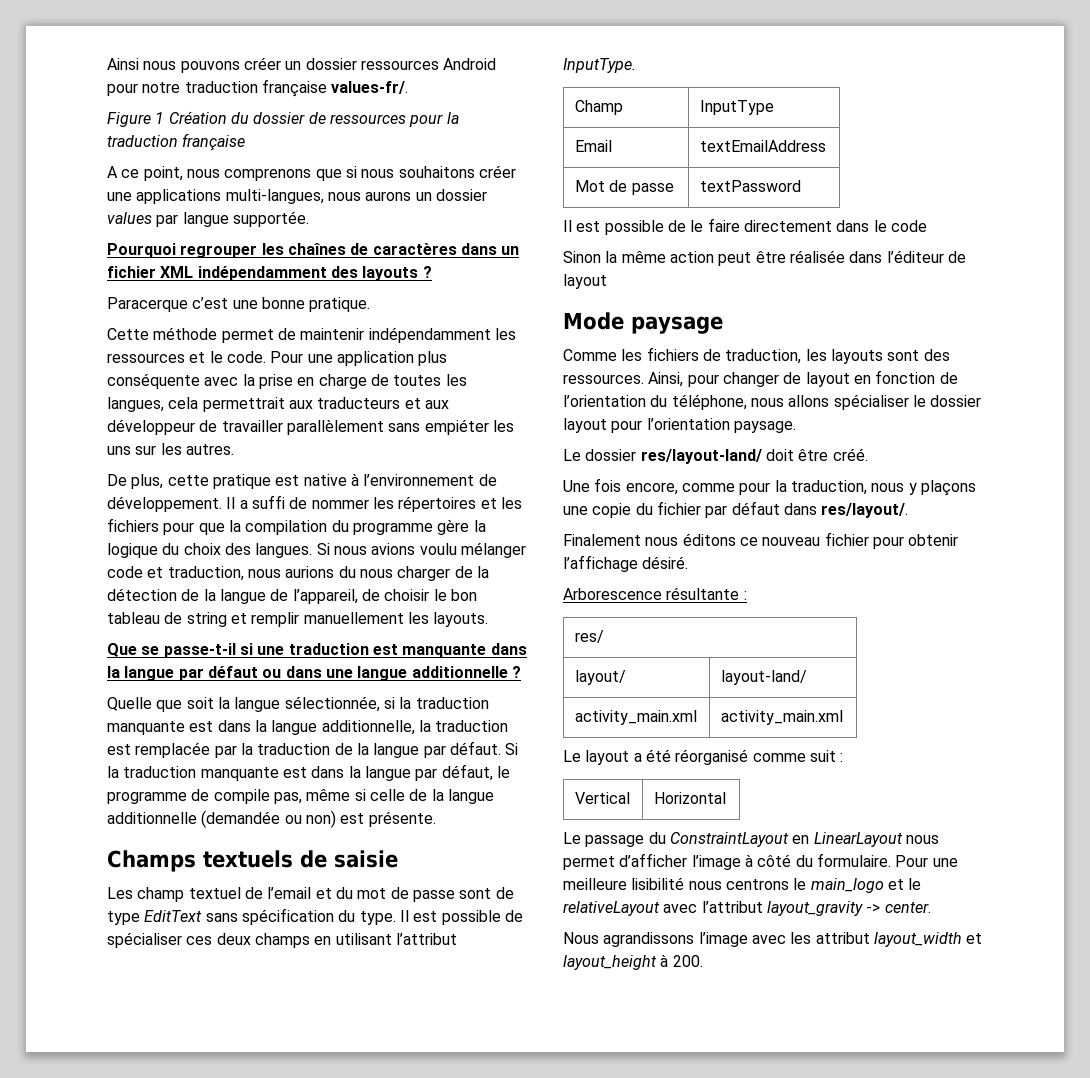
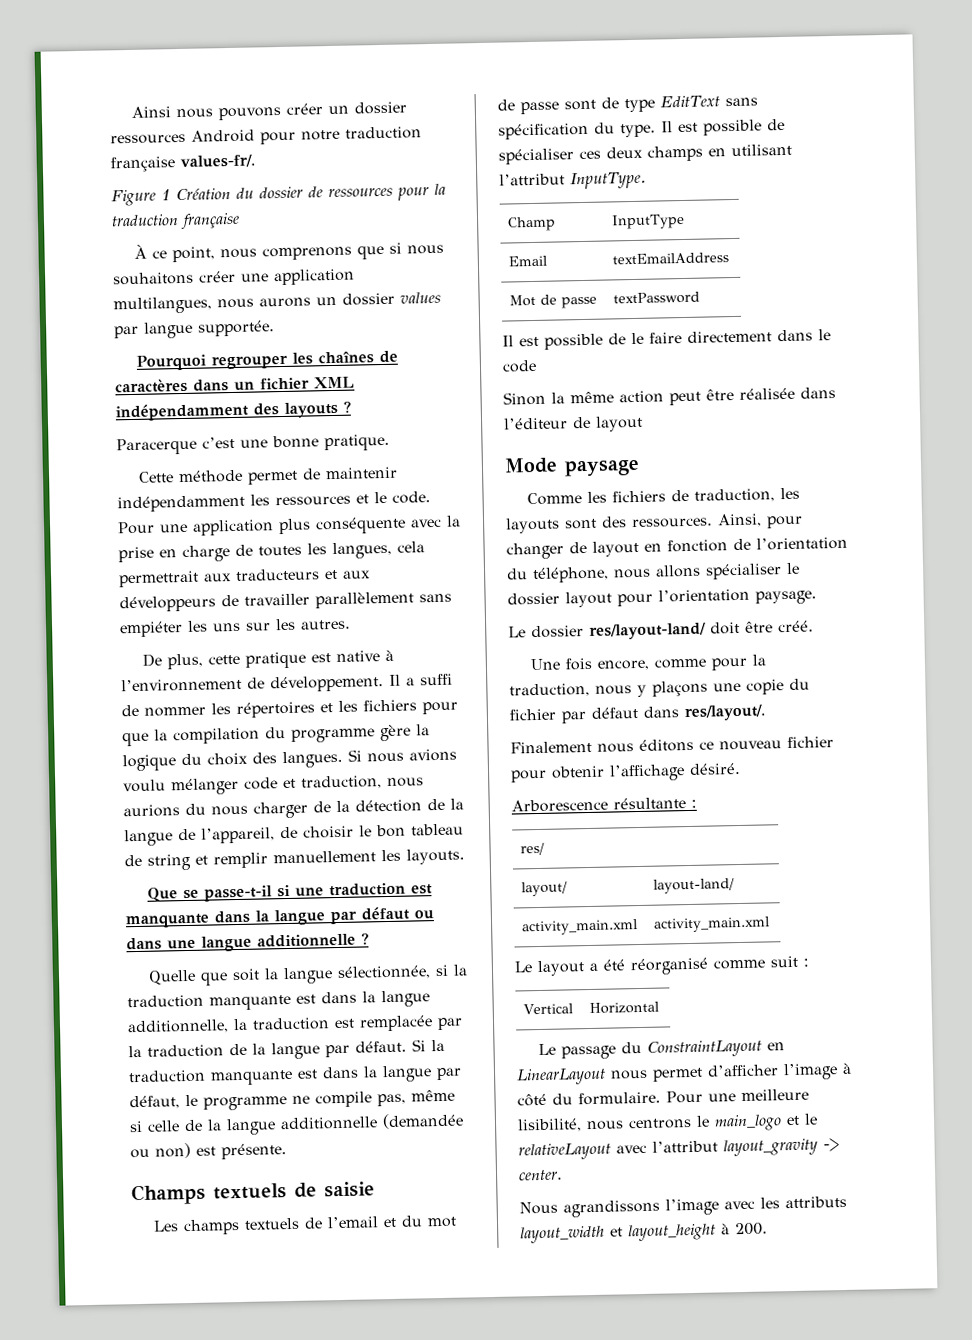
[107,166,118,178] A -> [133,244,147,259] À
[136,189,324,204] applications multi-langues, -> [274,268,355,286] [113,296,212,315] application multilangues,
[107,419,195,435] développeur -> [119,595,216,613] développeurs
[191,789,210,801] de -> [292,1095,310,1104] ne
[137,887,241,902] champ textuel -> [182,1217,300,1236] champs textuels
[631,877,685,890] lisibilité -> [517,1118,582,1133] lisibilité,
[815,932,870,944] attribut -> [785,1195,847,1209] attributs

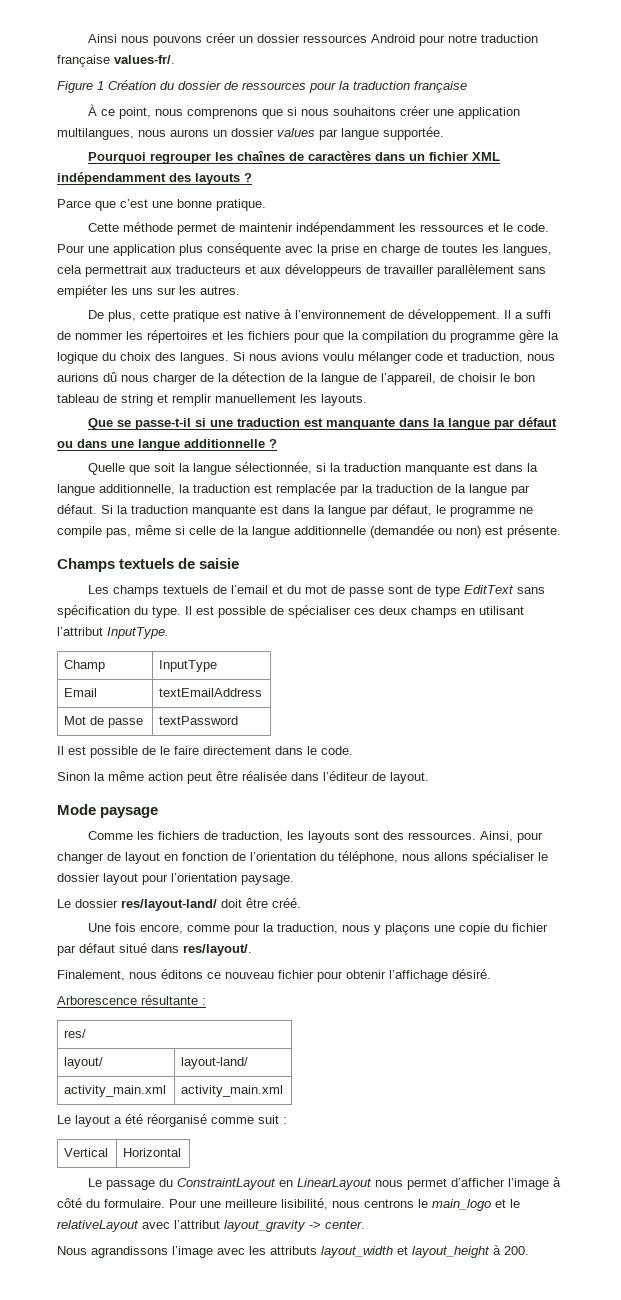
[116,437,197,456] Paracerque -> [57,199,116,211] Parce que
[185,803,206,816] du -> [103,372,117,382] dû
[502,359,537,373] code -> [321,746,353,755] code.
[595,415,643,432] layout -> [390,772,429,784] layout.
(638, 712) none -> [119,943,147,953] situé
[510,740,592,754] Finalement -> [57,970,125,981] Finalement,

